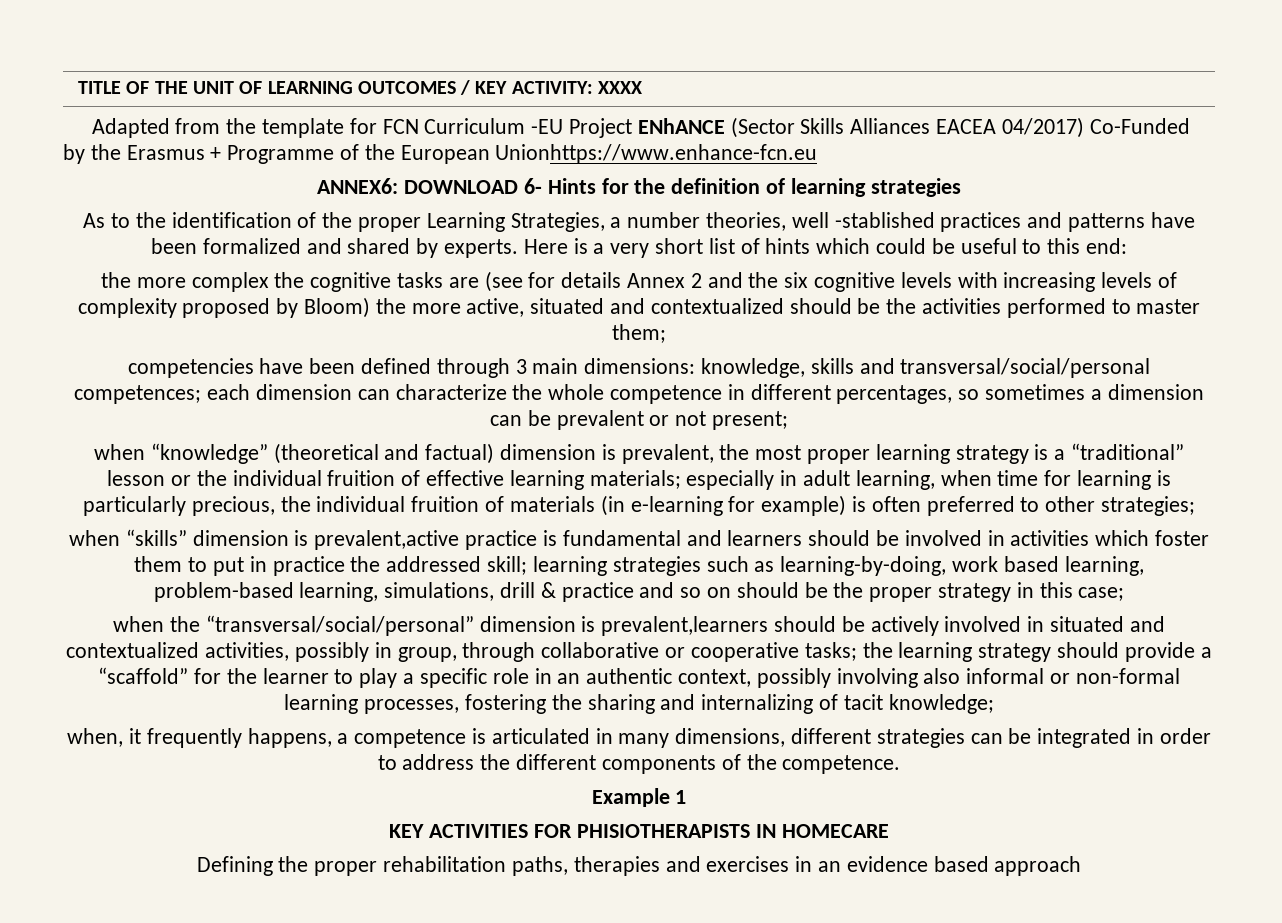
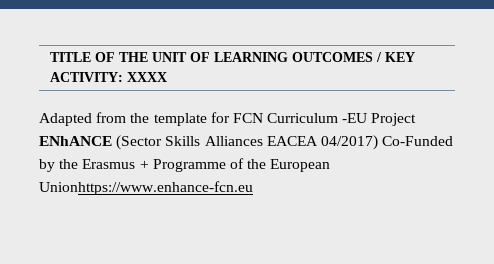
[317,178,961,197] [83,212,1195,232] [150,238,1128,258] [100,271,1178,292] [77,297,1201,318] [612,324,666,343] [127,358,1151,378] [74,384,1204,404] [489,410,789,430] [93,443,1185,464] [107,470,1171,490] [83,495,1195,516] [69,529,1209,550] [134,556,1144,576] [153,582,1125,602] [113,615,1165,636] [66,642,1212,662] [98,667,1180,688] [284,694,994,714] [67,728,1211,748] [377,754,901,774] [591,788,687,807] [389,824,889,838] [196,856,1082,876] // ANNEX6: DOWNLOAD 6- Hints for the definition of learning strategies // As to the identification of the proper Learning Strategies, a number theories, well -stablished practices and patterns have been formalized and shared by experts. Here is a very short list of hints which could be useful to this end: // the more complex the cognitive tasks are (see for details Annex 2 and the six cognitive levels with increasing levels of complexity proposed by Bloom) the more active, situated and contextualized should be the activities performed to master them; // competencies have been defined through 3 main dimensions: knowledge, skills and transversal/social/personal competences; each dimension can characterize the whole competence in different percentages, so sometimes a dimension can be prevalent or not present; // when “knowledge” (theoretical and factual) dimension is prevalent, the most proper learning strategy is a “traditional” lesson or the individual fruition of effective learning materials; especially in adult learning, when time for learning is particularly precious, the individual fruition of materials (in e-learning for example) is often preferred to other strategies; // when “skills” dimension is prevalent,active practice is fundamental and learners should be involved in activities which foster them to put in practice the addressed skill; learning strategies such as learning-by-doing, work based learning, problem-based learning, simulations, drill & practice and so on should be the proper strategy in this case; // when the “transversal/social/personal” dimension is prevalent,learners should be actively involved in situated and contextualized activities, possibly in group, through collaborative or cooperative tasks; the learning strategy should provide a “scaffold” for the learner to play a specific role in an authentic context, possibly involving also informal or non-formal learning processes, fostering the sharing and internalizing of tacit knowledge; // when, it frequently happens, a competence is articulated in many dimensions, different strategies can be integrated in order to address the different components of the competence. // Example 1 // KEY ACTIVITIES FOR PHISIOTHERAPISTS IN HOMECARE // Defining the proper rehabilitation paths, therapies and exercises in an evidence based approach -> (253, 188) none

